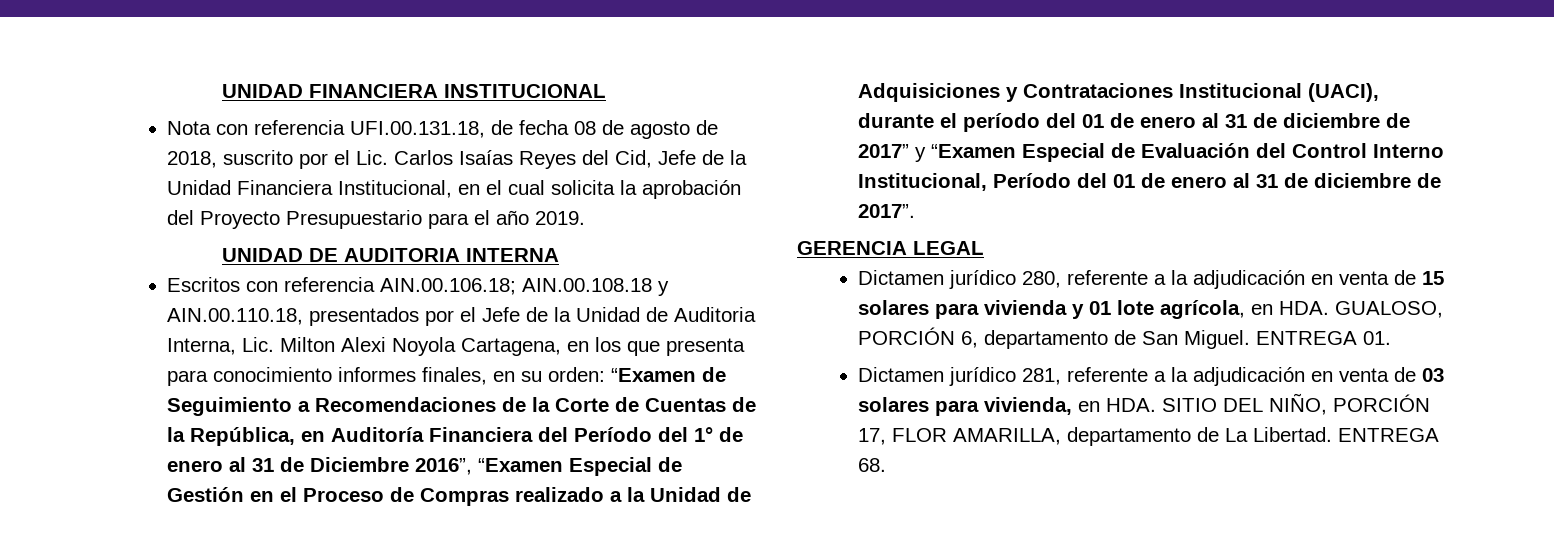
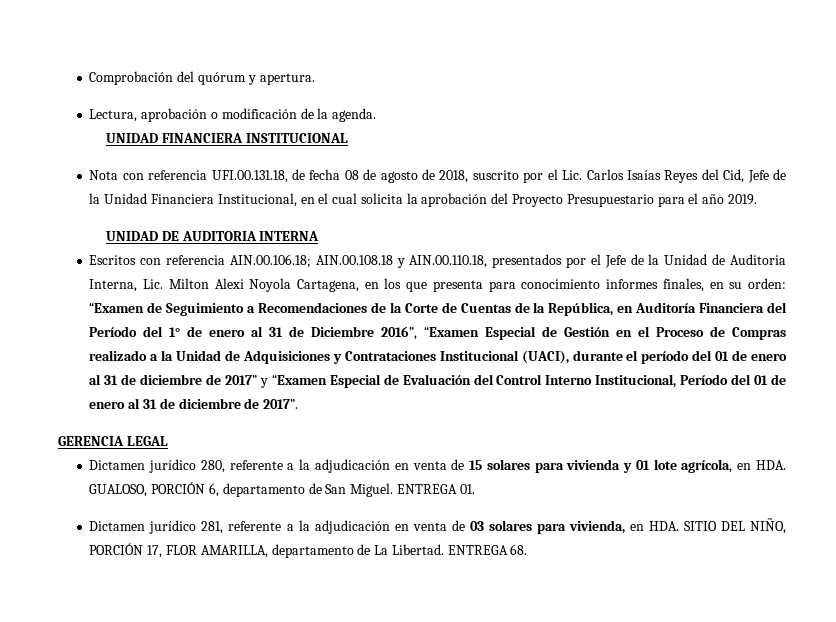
(221, 91) none -> [89,71,315,85] [89,108,377,122] Comprobación del quórum y apertura. // Lectura, aprobación o modificación de la agenda. //

